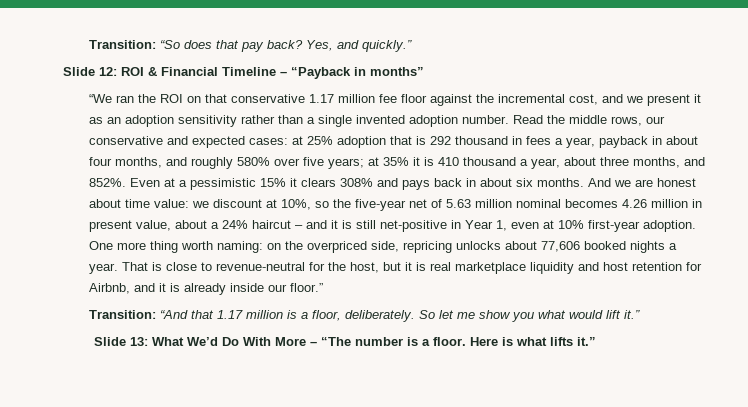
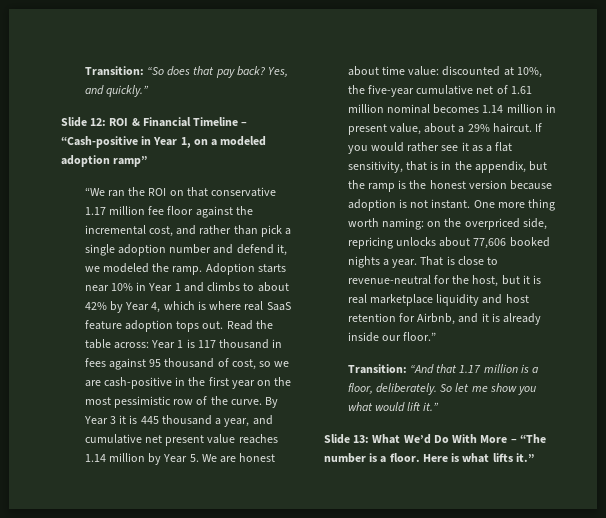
[291,67,424,79] “Payback in months” -> [61,136,267,148] [61,155,148,167] “Cash-positive in Year 1, on a modeled adoption ramp”
[625,94,701,106] [88,115,237,127] we present it as an adoption sensitivity -> (197, 230) none
(303, 119) none -> [260,225,282,237] pick
[355,115,665,127] [88,136,698,148] [88,157,459,169] invented adoption number. Read the middle rows, our conservative and expected cases: at 25% adoption that is 292 thousand in fees a year, payback in about four months, and roughly 580% over five years; at 35% it is 410 -> [117,244,287,256] [84,263,286,275] [84,282,289,292] [84,301,291,313] [84,320,273,332] [84,339,283,349] [84,358,290,370] [84,377,292,389] [84,396,279,408] [83,415,159,425] adoption number and defend it, we modeled the ramp. Adoption starts near 10% in Year 1 and climbs to about 42% by Year 4, which is where real SaaS feature adoption tops out. Read the table across: Year 1 is 117 thousand in fees against 95 thousand of cost, so we are cash-positive in the first year on the most pessimistic row of the curve. By Year 3 it is 445
[563,157,705,168] [88,178,631,190] about three months, and 852%. Even at a pessimistic 15% it clears 308% and pays back in about six months. And we -> [252,415,273,425] [84,434,278,446] [84,453,217,465] and cumulative net present value reaches 1.14 million by Year 5. We
[191,199,262,208] we discount -> [442,66,501,76] discounted
[314,201,329,208] so -> (542, 72) none
(406, 205) none -> [416,85,474,95] cumulative
[445,199,471,208] 5.63 -> [510,86,532,94] 1.61
[621,199,647,208] 4.26 -> [482,105,504,113] 1.14
[221,220,696,232] 24% haircut – and it is still net-positive in Year 1, even at 10% first-year adoption. -> [467,123,543,133] [347,142,513,154] [347,161,548,173] [347,180,553,192] [347,199,471,211] 29% haircut. If you would rather see it as a flat sensitivity, that is in the appendix, but the ramp is the honest version because adoption is not instant.

